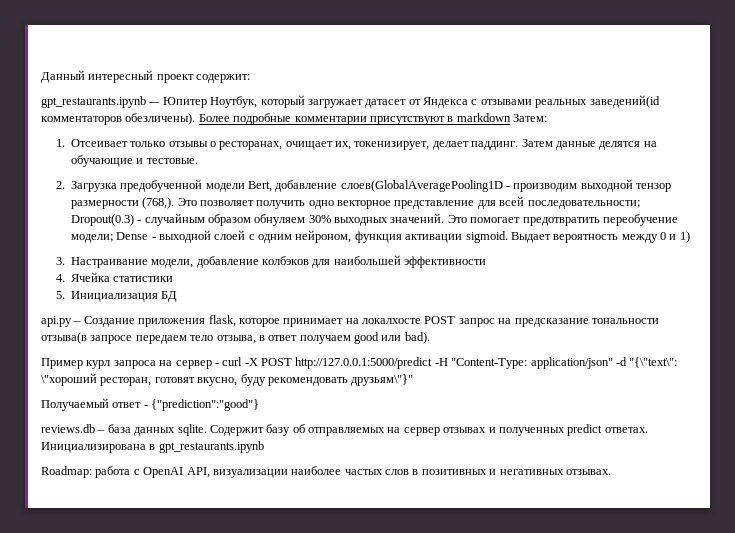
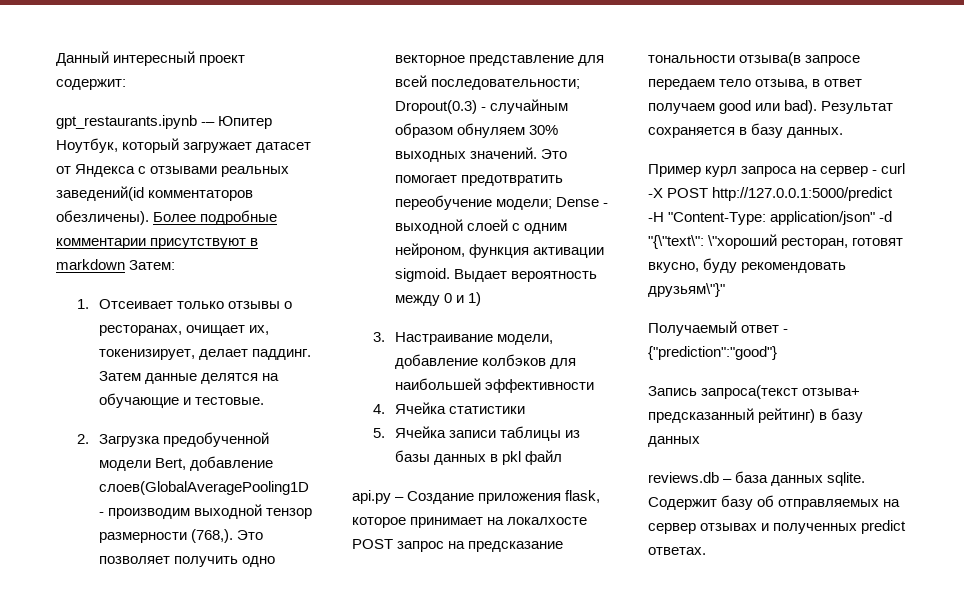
[70,291,178,302] Инициализация БД -> [394,426,580,441] [394,450,562,465] Ячейка записи таблицы из базы данных в pkl файл
(430, 338) none -> [821,101,894,114] [648,123,844,138] Результат сохраняется в базу данных.
(260, 405) none -> [648,385,861,399] [648,408,864,423] [648,436,700,447] // Запись запроса(текст отзыва+ предсказанный рейтинг) в базу данных
[41,441,264,453] [41,466,611,478] Инициализирована в gpt_restaurants.ipynb // Roadmap: работа с OpenAI API, визуализации наиболее частых слов в позитивных и негативных отзывах. -> (706, 551) none

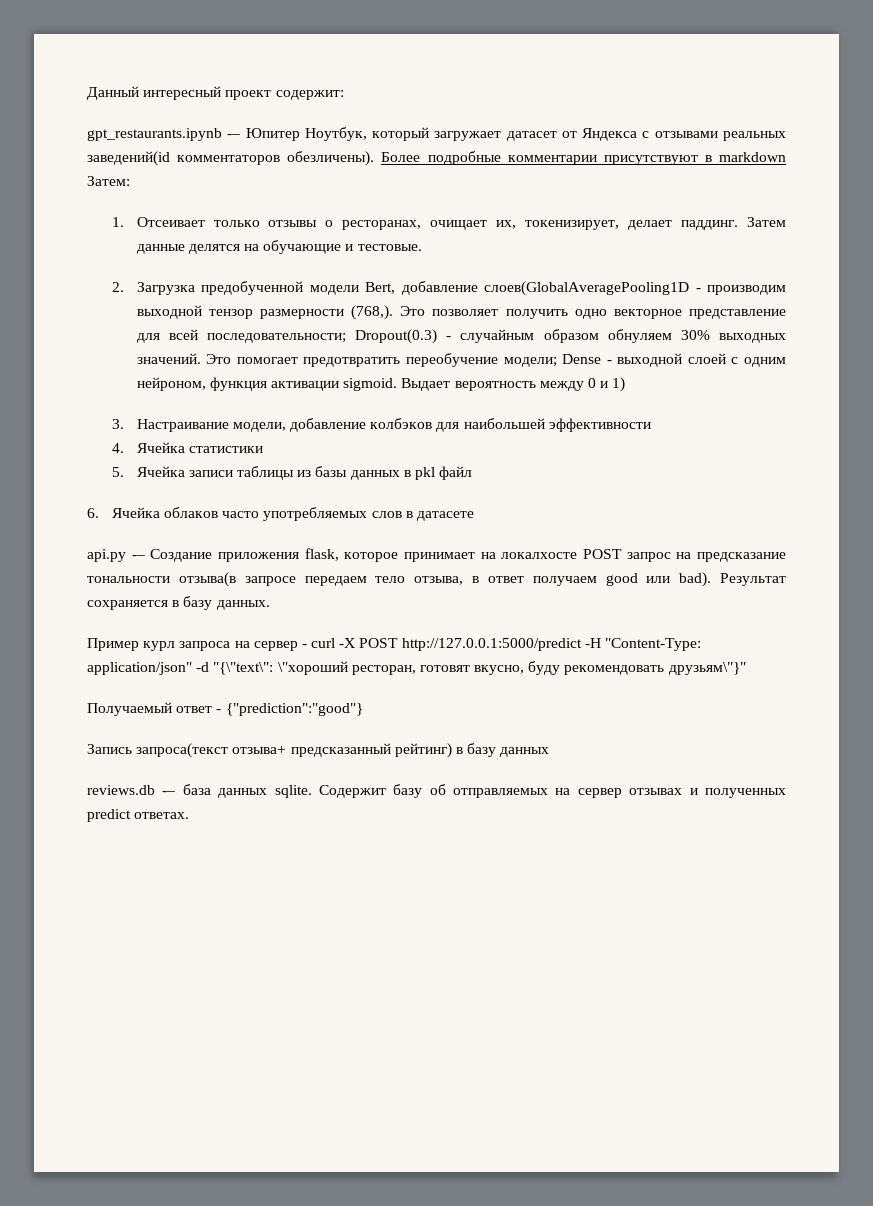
(562, 457) none -> [87,507,474,521] // 6. Ячейка облаков часто употребляемых слов в датасете
[395,497,405,501] – -> [131,555,145,559] -–
[723,479,733,483] – -> [162,791,176,795] -–

